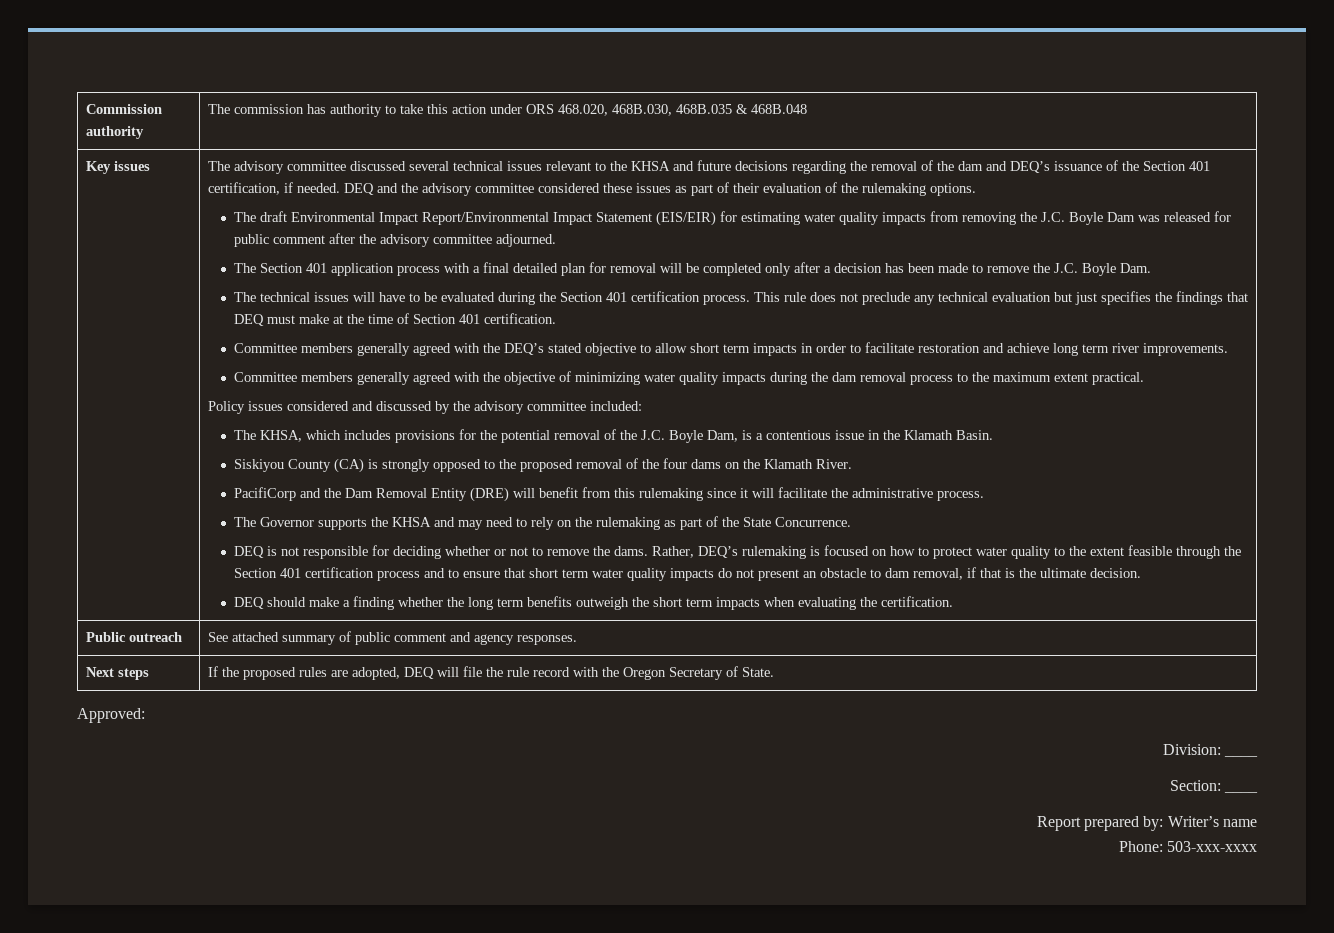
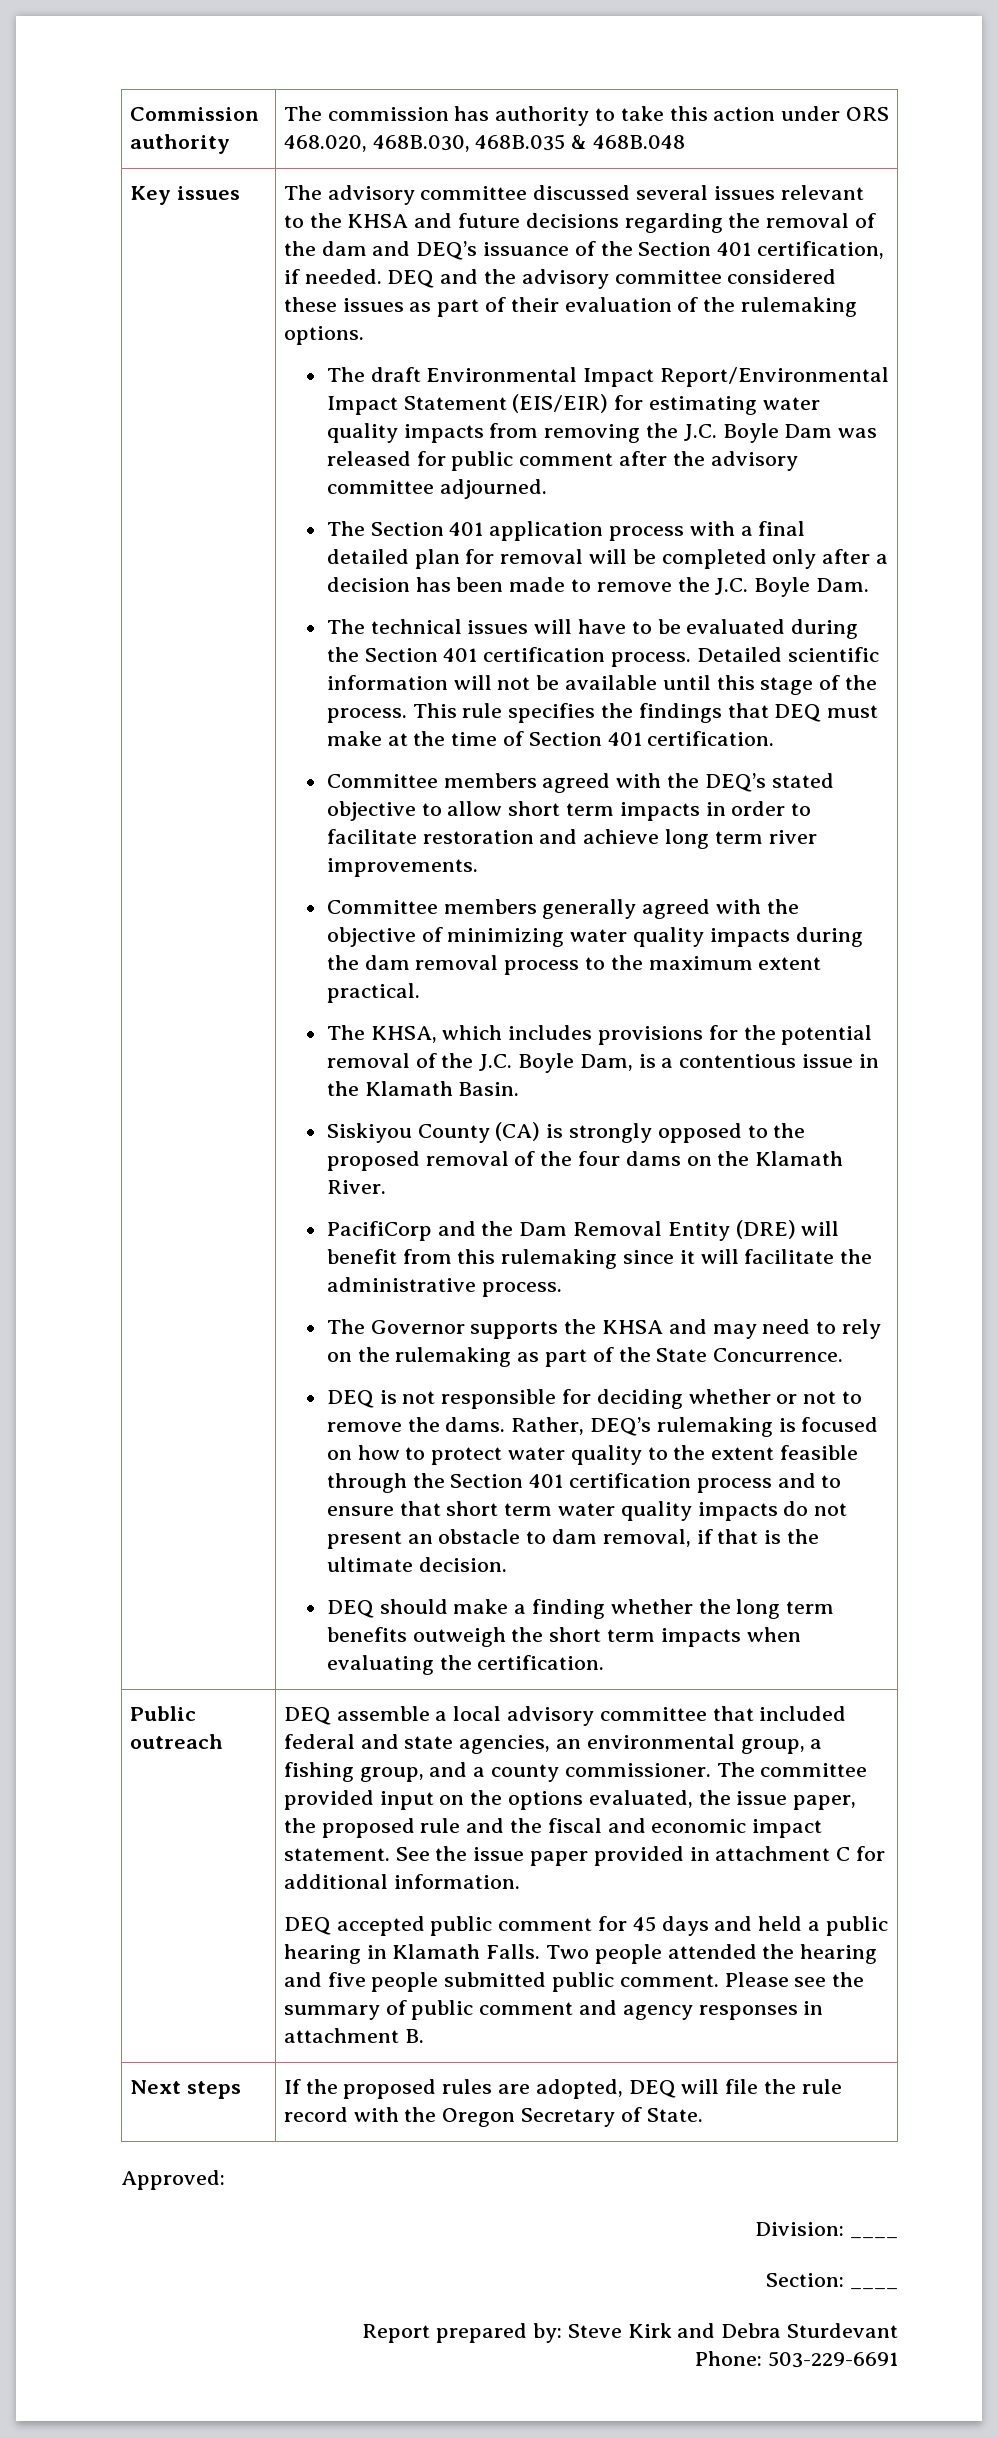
[452,161,503,171] technical -> (708, 192) none
[754,292,1098,305] This rule does not preclude any technical evaluation but just -> [696,647,879,662] [326,675,878,695] [326,703,503,723] Detailed scientific information will not be available until this stage of the process. This rule
[357,343,411,356] generally -> (537, 780) none
[207,401,642,414] // Policy issues considered and discussed by the advisory committee included: -> (420, 993) none
[207,632,279,642] See attached -> [283,1706,847,1726] [283,1734,823,1754] [283,1762,868,1782] [283,1790,857,1810] [283,1818,823,1838] [283,1846,886,1866] [283,1874,520,1889] [283,1916,888,1936] [283,1944,878,1964] [283,1972,865,1992] DEQ assemble a local advisory committee that included federal and state agencies, an environmental group, a fishing group, and a county commissioner. The committee provided input on the options evaluated, the issue paper, the proposed rule and the fiscal and economic impact statement. See the issue paper provided in attachment C for additional information. // DEQ accepted public comment for 45 days and held a public hearing in Klamath Falls. Two people attended the hearing and five people submitted public comment. Please see the
[516,635,577,645] responses. -> [698,2001,824,2020] [283,2028,424,2043] responses in attachment B.
[1167,816,1257,827] Writer’s name -> [567,2323,898,2338] Steve Kirk and Debra Sturdevant
[1167,841,1257,852] 503-xxx-xxxx -> [767,2351,898,2368] 503-229-6691

